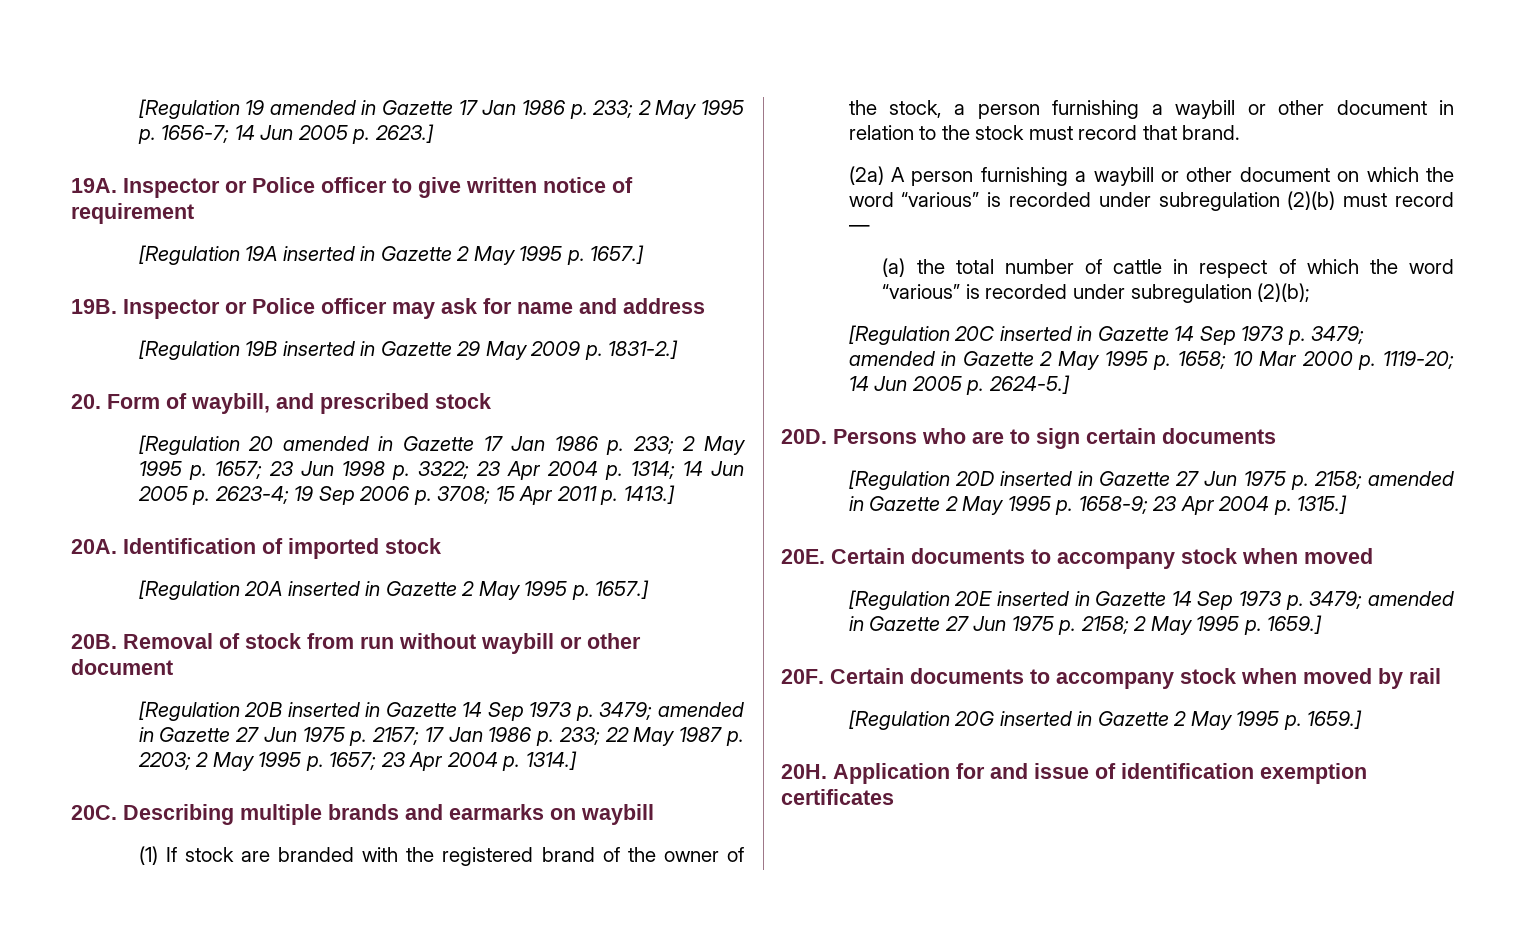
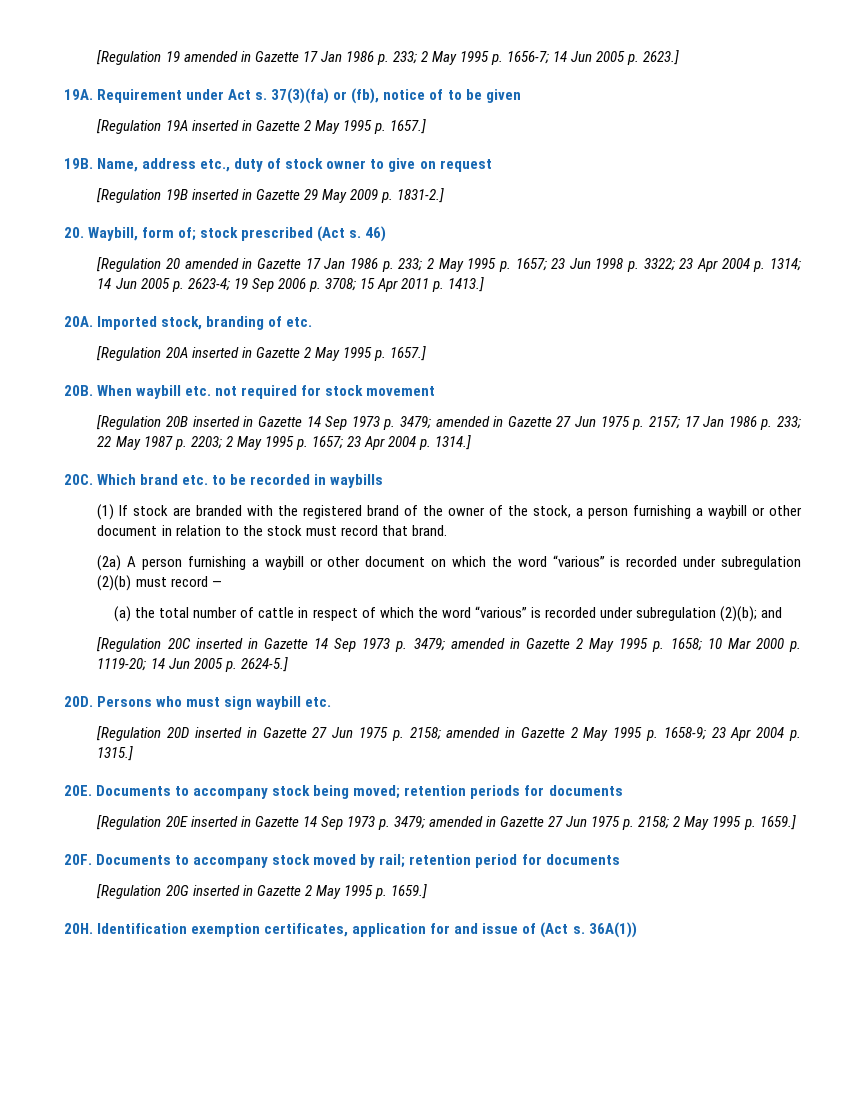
[123,177,633,198] [71,203,194,224] Inspector or Police officer to give written notice of requirement -> [97,88,521,104] Requirement under Act s. 37(3)(fa) or (fb), notice of to be given
[123,298,705,319] Inspector or Police officer may ask for name and address -> [97,158,492,172] Name, address etc., duty of stock owner to give on request
[107,393,491,414] Form of waybill, and prescribed stock -> [88,226,387,242] Waybill, form of; stock prescribed (Act s. 46)
[123,538,441,559] Identification of imported stock -> [97,316,313,330] Imported stock, branding of etc.
[123,633,641,654] [71,659,173,675] Removal of stock from run without waybill or other document -> [97,385,436,399] When waybill etc. not required for stock movement
[123,804,654,825] Describing multiple brands and earmarks on waybill -> [97,474,384,488] Which brand etc. to be recorded in waybills
(1311, 292) none -> [761,607,783,618] and
[972,428,1276,449] are to sign certain documents -> [186,696,332,710] must sign waybill etc.
[831,548,1373,569] Certain documents to accompany stock when moved -> [96,785,623,799] Documents to accompany stock being moved; retention periods for documents
[830,668,1297,689] Certain documents to accompany stock when -> [96,854,311,868] Documents to accompany stock
[1409,668,1441,684] rail -> [379,854,620,868] rail; retention period for documents
[833,763,950,784] Application -> [97,923,427,937] Identification exemption certificates, application
[1121,763,1367,784] [781,789,894,805] identification exemption certificates -> [540,922,637,938] (Act s. 36A(1))

